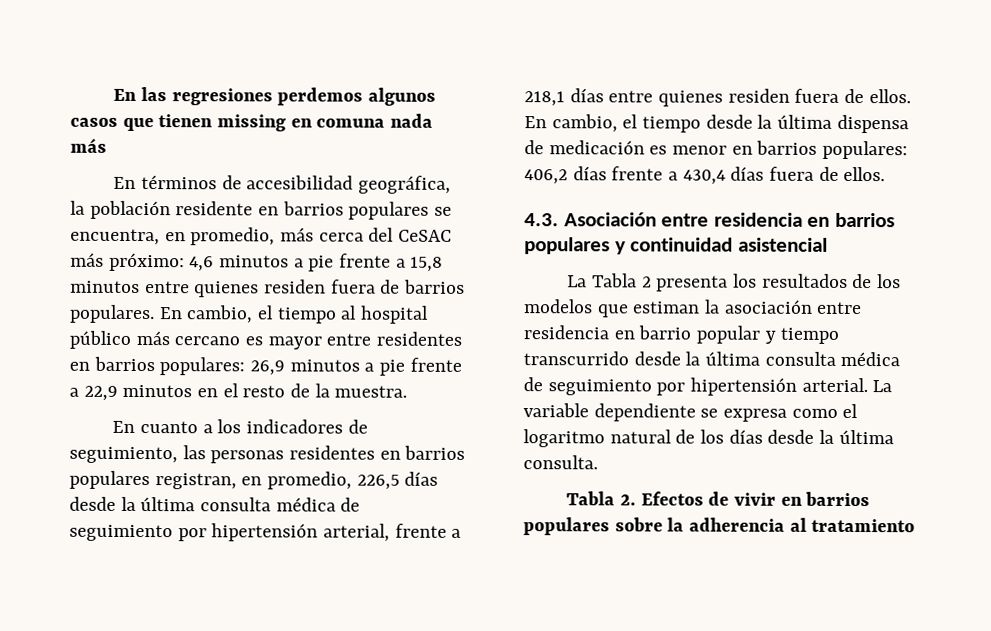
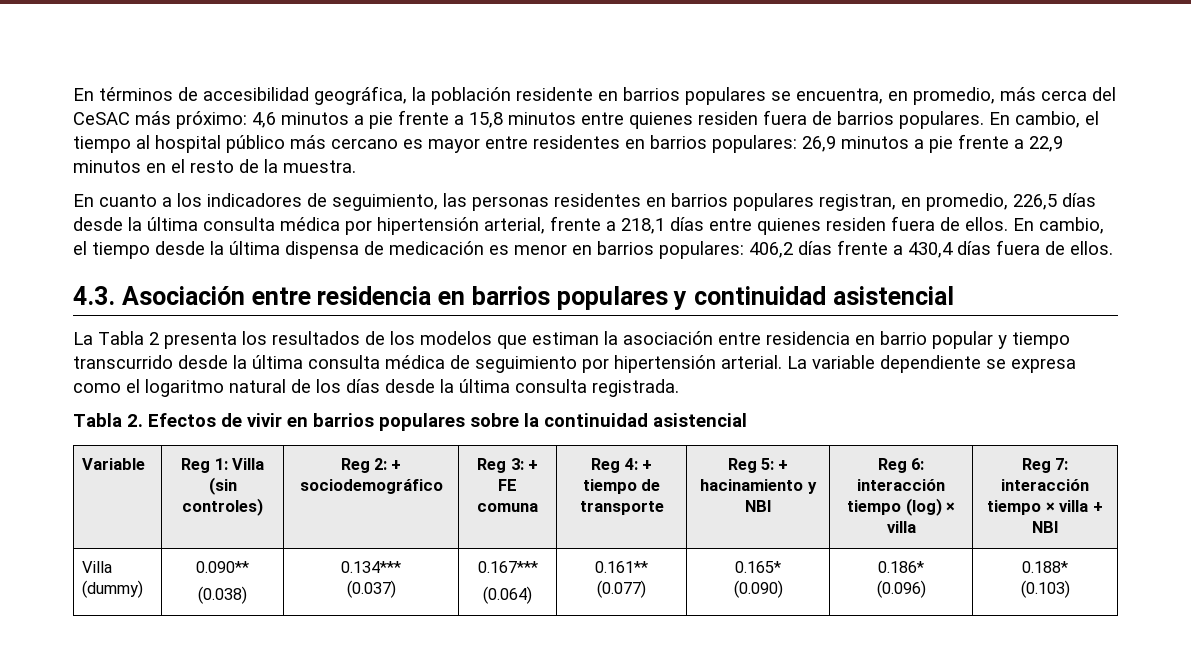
[113,87,437,106] [70,113,434,132] [70,137,107,153] [113,176,137,189] En las regresiones perdemos algunos casos que tienen missing en comuna nada más // En -> [73,88,94,101] En
[340,497,361,512] [69,524,173,542] de seguimiento -> (340, 224) none
[523,455,598,470] consulta. -> [515,379,679,397] consulta registrada.
[689,517,916,533] adherencia al tratamiento -> [544,413,747,427] [82,458,146,470] [181,458,264,473] [208,477,237,495] [182,498,263,516] [340,458,402,473] [299,479,443,494] [477,458,538,473] [498,479,517,491] [477,503,538,512] [591,458,652,473] [582,479,661,494] [579,501,664,515] [727,458,789,473] [700,479,817,494] [744,500,772,512] [877,458,925,473] [857,479,945,491] [847,498,955,516] [886,521,916,533] [1021,458,1069,473] [1001,479,1089,491] [987,500,1103,515] [1031,521,1059,533] [82,561,113,573] [82,580,144,598] [196,561,249,573] [198,586,247,604] [341,561,401,573] [346,580,396,598] [477,561,538,573] [483,586,532,604] [595,561,648,573] [597,580,646,598] [735,561,781,573] [733,580,783,598] [878,561,924,573] [876,580,926,598] [1022,561,1068,573] [1020,580,1070,598] continuidad asistencial // Variable | Reg 1: Villa (sin controles) | Reg 2: + sociodemográfico | Reg 3: + FE comuna | Reg 4: + tiempo de transporte | Reg 5: + hacinamiento y NBI | Reg 6: interacción tiempo (log) × villa | Reg 7: interacción tiempo × villa + NBI // Villa (dummy) | 0.090** // (0.038) | 0.134*** // (0.037) | 0.167*** // (0.064) | 0.161** // (0.077) | 0.165* // (0.090) | 0.186* // (0.096) | 0.188* // (0.103)

